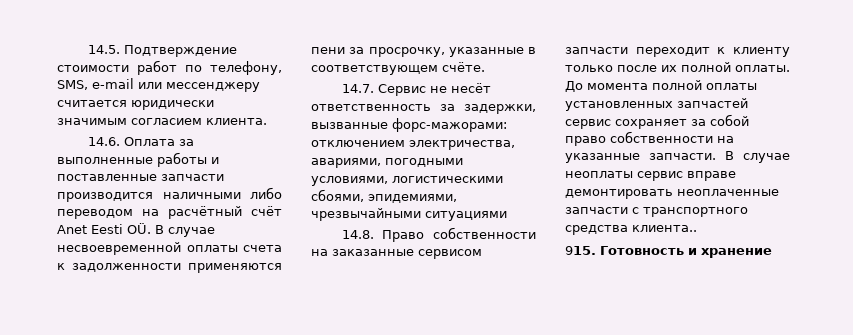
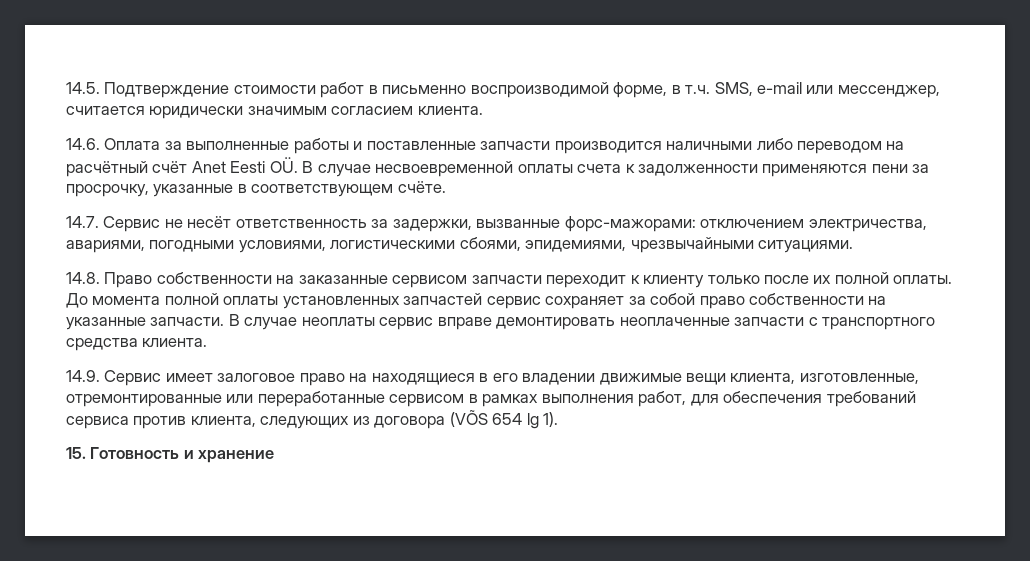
[185,61,282,75] по телефону, -> [368,82,711,98] в письменно воспроизводимой форме, в т.ч.
[166,82,260,92] мессенджеру -> [837,85,940,98] мессенджер,
[425,211,507,221] ситуациями -> [758,240,854,253] ситуациями.
[632,225,697,232] [565,246,596,255] клиента.. // 915. -> [142,338,208,347] [66,370,919,386] [66,391,916,407] [66,410,559,429] [66,447,86,459] клиента. // 14.9. Сервис имеет залоговое право на находящиеся в его владении движимые вещи клиента, изготовленные, отремонтированные или переработанные сервисом в рамках выполнения работ, для обеспечения требований сервиса против клиента, следующих из договора (VÕS 654 lg 1). // 15.

